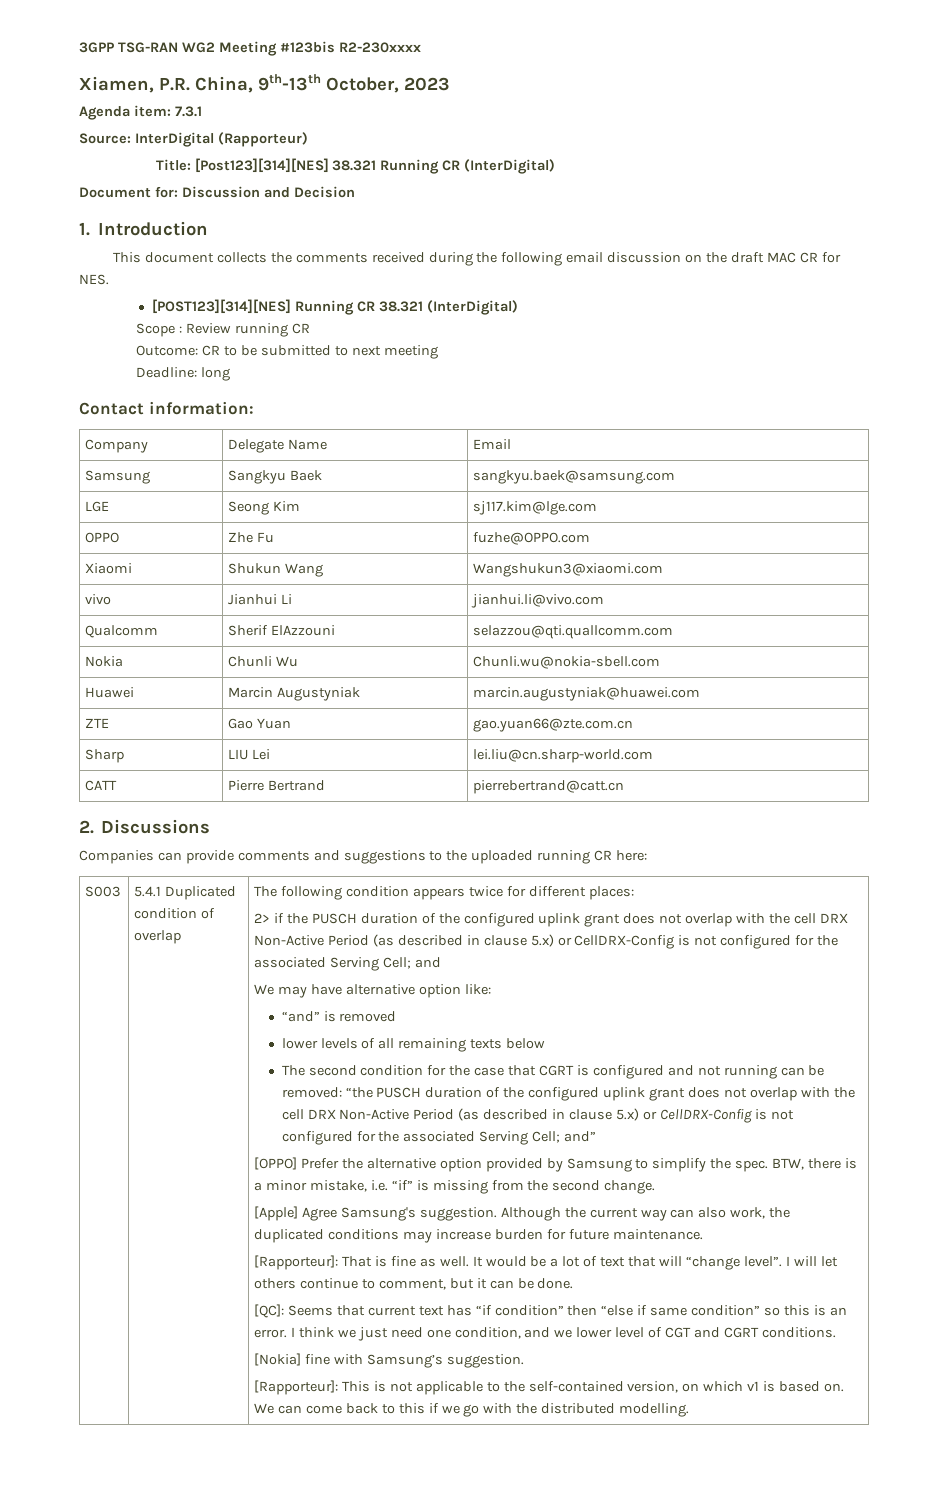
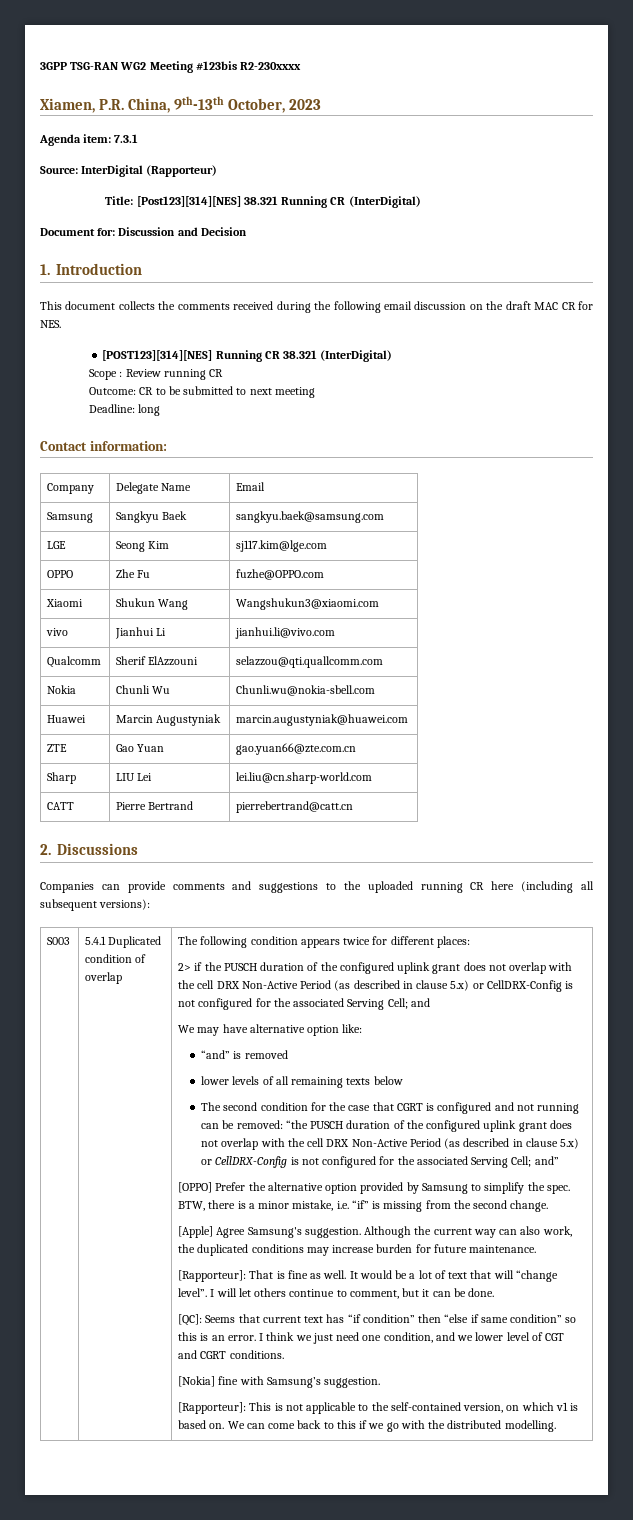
[616,850,648,861] here: -> [491,881,594,893] [40,899,151,911] here (including all subsequent versions):

